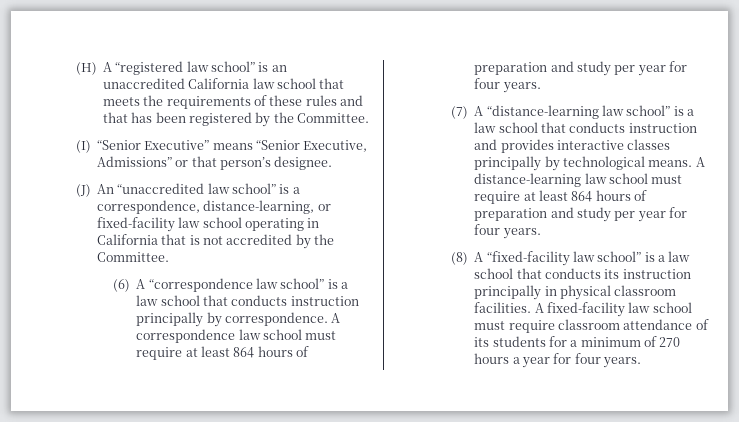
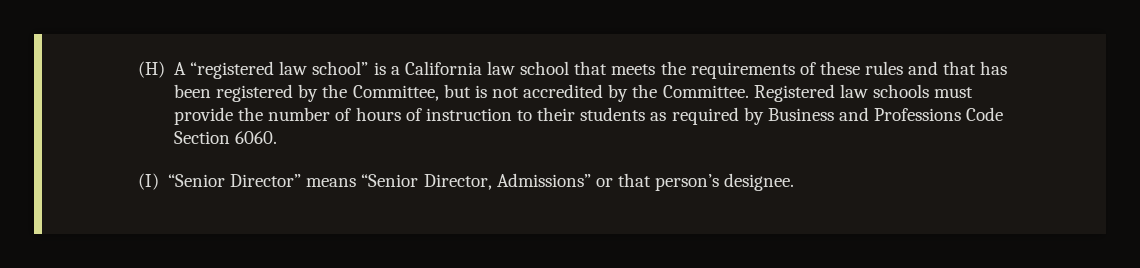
[271,65,287,72] [102,78,185,89] an unaccredited -> [390,66,400,75] a
[297,113,370,123] [75,140,368,153] [96,156,333,170] [75,183,300,197] [96,200,331,214] [96,217,320,232] [96,234,187,245] Committee. // (I) “Senior Executive” means “Senior Executive, Admissions” or that person’s designee. // (J) An “unaccredited law school” is a correspondence, distance-learning, or fixed-facility law school operating in California that -> [352,84,471,101] Committee, but
[112,278,349,292] [136,295,359,306] [136,312,341,327] [136,329,337,343] [136,346,310,360] [474,61,688,76] [474,78,541,93] [450,105,695,119] [474,122,697,133] [474,139,671,153] [474,156,705,171] [474,173,683,187] [474,190,648,204] [474,207,688,222] [474,224,541,239] [450,251,691,266] [474,268,691,279] [474,285,677,300] [474,302,692,317] [474,319,709,333] [474,336,681,347] [474,353,642,368] // (6) A “correspondence law school” is a law school that conducts instruction principally by correspondence. A correspondence law school must require at least 864 hours of preparation and study per year for four years. // (7) A “distance-learning law school” is a law school that conducts instruction and provides interactive classes principally by technological means. A distance-learning law school must require at least 864 hours of preparation and study per year for four years. // (8) A “fixed-facility law school” is a law school that conducts its instruction principally in physical classroom facilities. A fixed-facility law school must require classroom attendance of its students for a minimum of 270 hours a year for four years. -> [753,84,974,102] [174,107,1004,125] [174,131,278,144] [137,173,795,191] Registered law schools must provide the number of hours of instruction to their students as required by Business and Professions Code Section 6060. // (I) “Senior Director” means “Senior Director, Admissions” or that person’s designee.

